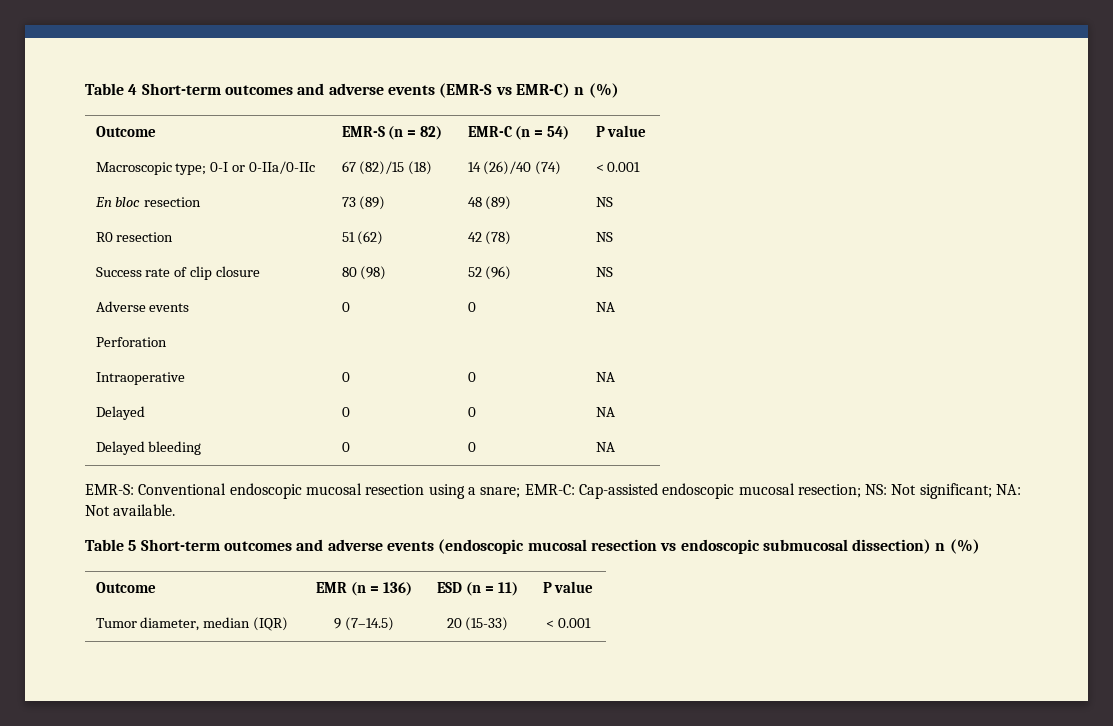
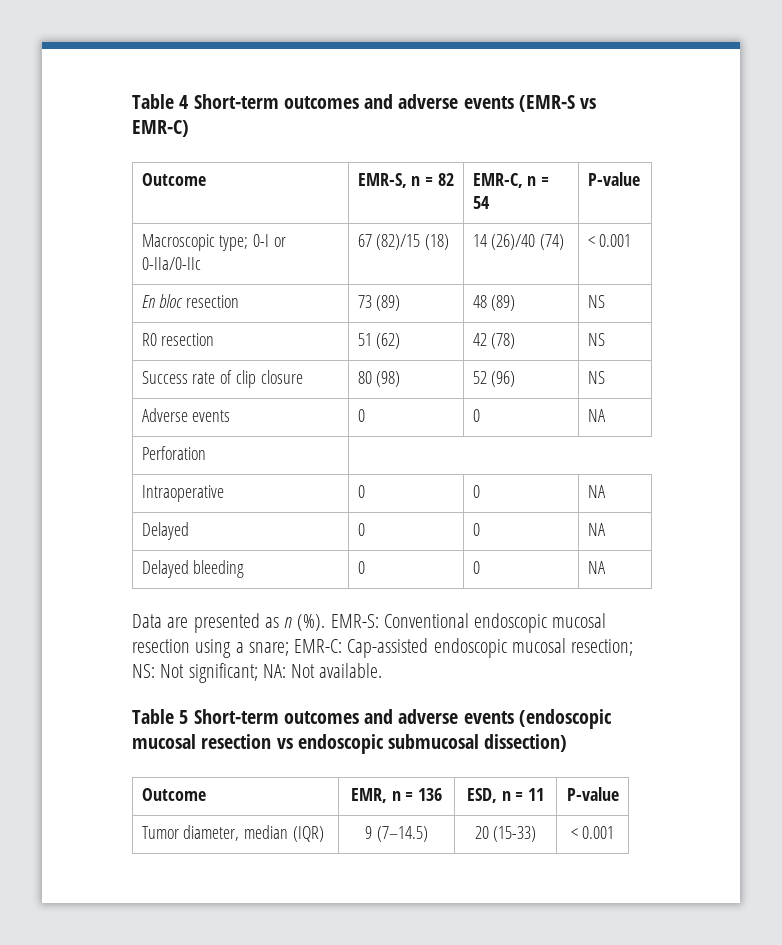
[574,83,619,98] [95,126,156,137] [341,126,443,140] [467,126,570,140] [595,125,647,137] n (%) // Outcome | EMR-S (n = 82) | EMR-C (n = 54) | P value -> [141,173,206,186] [357,173,454,188] [472,173,550,188] [472,196,490,209] [587,172,640,186] // Outcome | EMR-S, n = 82 | EMR-C, n = 54 | P-value
(615, 447) none -> [132,613,326,633] Data are presented as n (%).
[935,539,980,554] [95,582,156,593] [316,582,412,596] [437,582,518,596] [542,581,594,593] n (%) // Outcome | EMR (n = 136) | ESD (n = 11) | P value -> [141,788,206,801] [350,788,443,803] [466,788,545,803] [566,787,619,801] // Outcome | EMR, n = 136 | ESD, n = 11 | P-value

